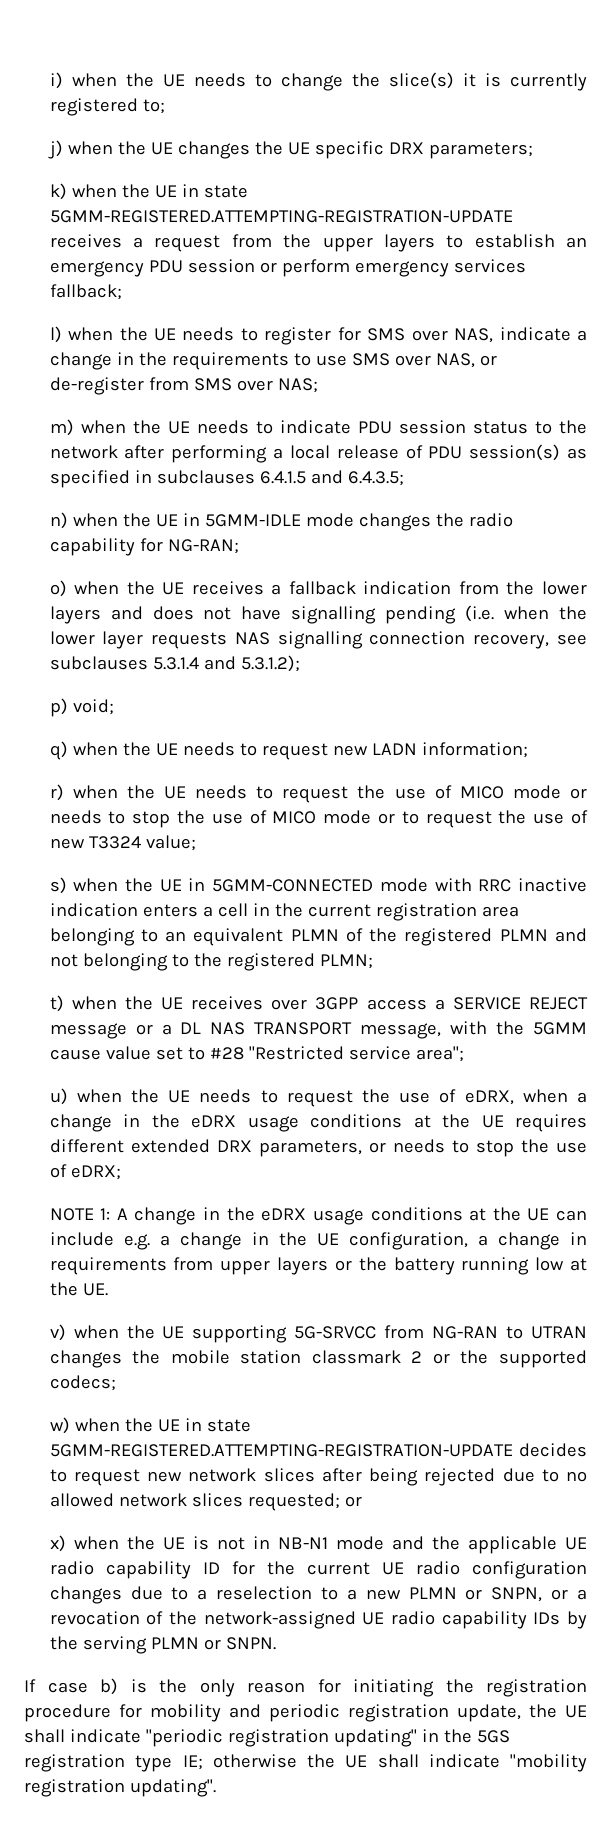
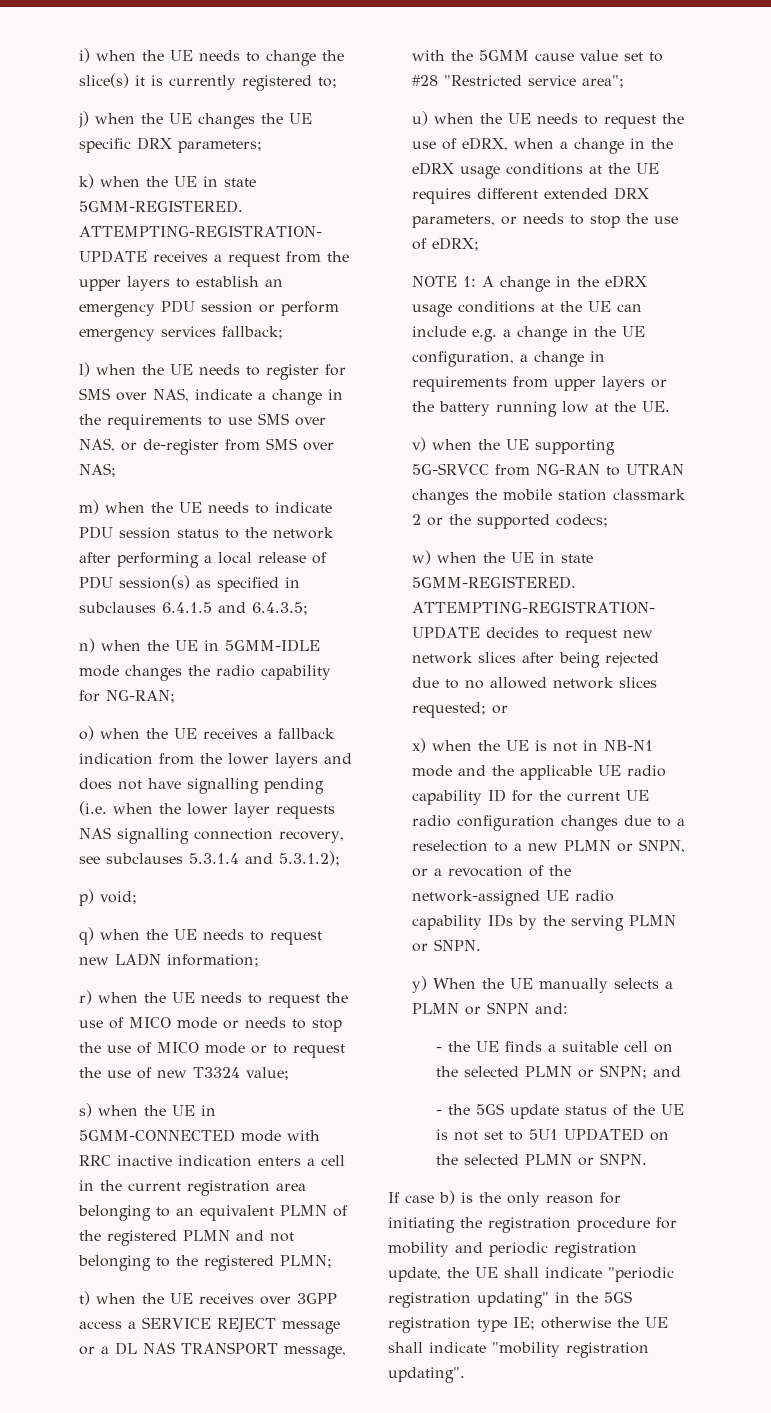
(276, 1643) none -> [412,976,674,993] [412,1002,569,1015] [436,1041,674,1053] [436,1065,682,1079] [436,1103,685,1119] [436,1128,670,1141] [436,1153,648,1166] // y) When the UE manually selects a PLMN or SNPN and: // - the UE finds a suitable cell on the selected PLMN or SNPN; and // - the 5GS update status of the UE is not set to 5U1 UPDATED on the selected PLMN or SNPN.

